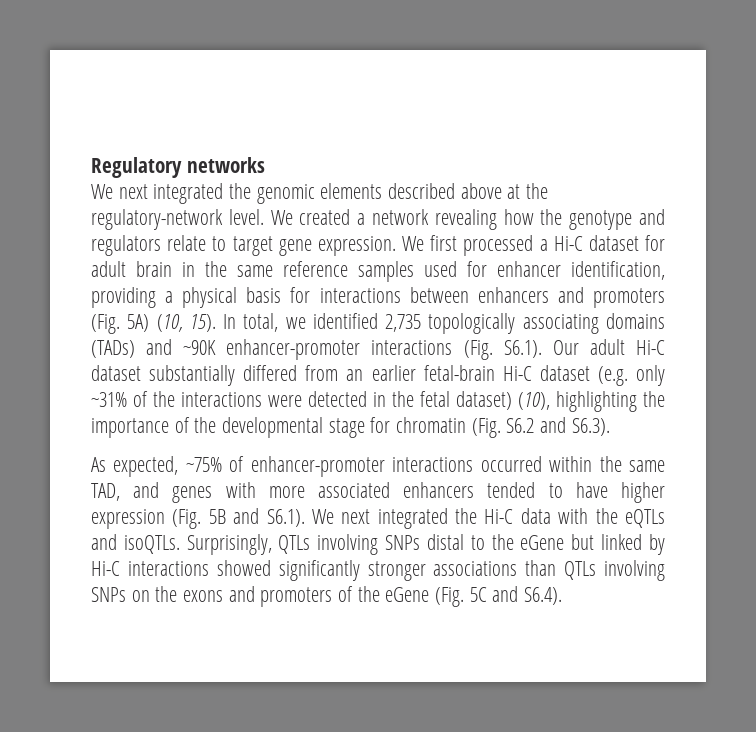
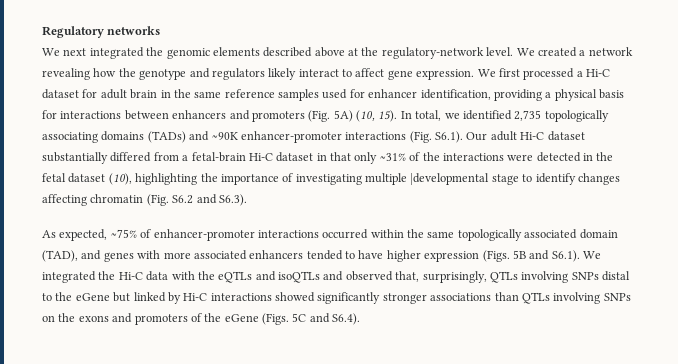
[167,235,273,256] relate to target -> [268,68,385,80] likely interact to affect
[346,365,416,381] an earlier -> [182,155,189,161] a
[597,366,628,386] (e.g. -> [316,152,351,161] in that
[456,391,512,410] dataset) -> [68,173,106,183] dataset
[194,417,391,438] the developmental stage for -> [295,173,620,185] [42,194,87,206] investigating multiple |developmental stage to identify changes affecting
[91,483,120,501] TAD, -> [457,229,618,241] [42,250,78,262] topologically associated domain (TAD),
[172,509,202,529] (Fig. -> [482,250,510,262] (Figs.
[341,509,371,524] next -> (601, 255) none
[123,534,272,555] isoQTLs. Surprisingly, -> [278,271,487,283] isoQTLs and observed that, surprisingly,
[435,587,465,607] (Fig. -> [262,313,289,325] (Figs.

